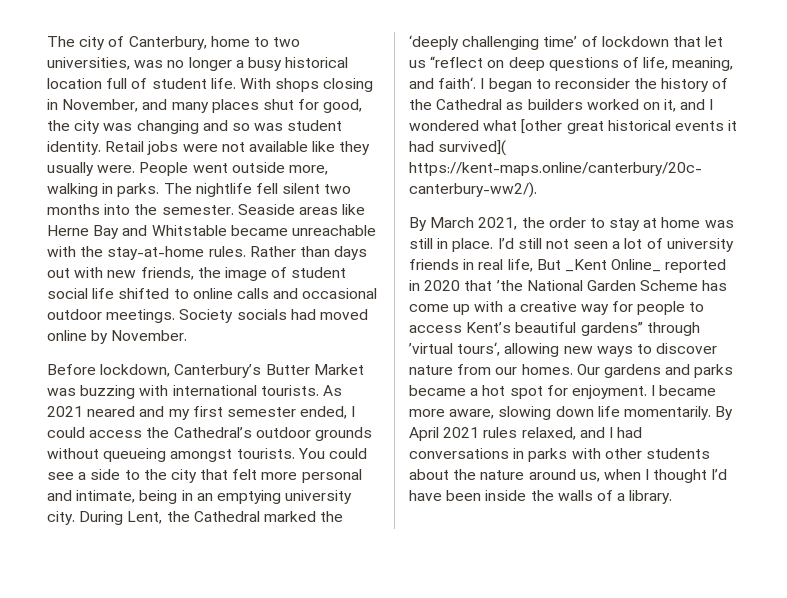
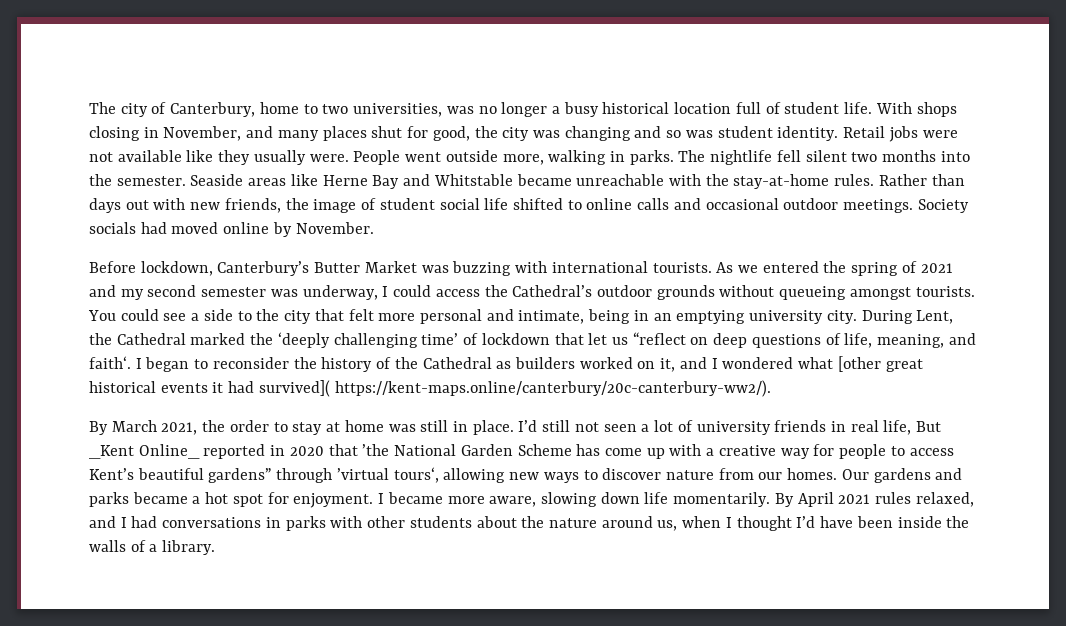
[47,406,348,420] 2021 neared and my first semester ended, -> [737,261,953,276] [89,285,378,300] we entered the spring of 2021 and my second semester was underway,

